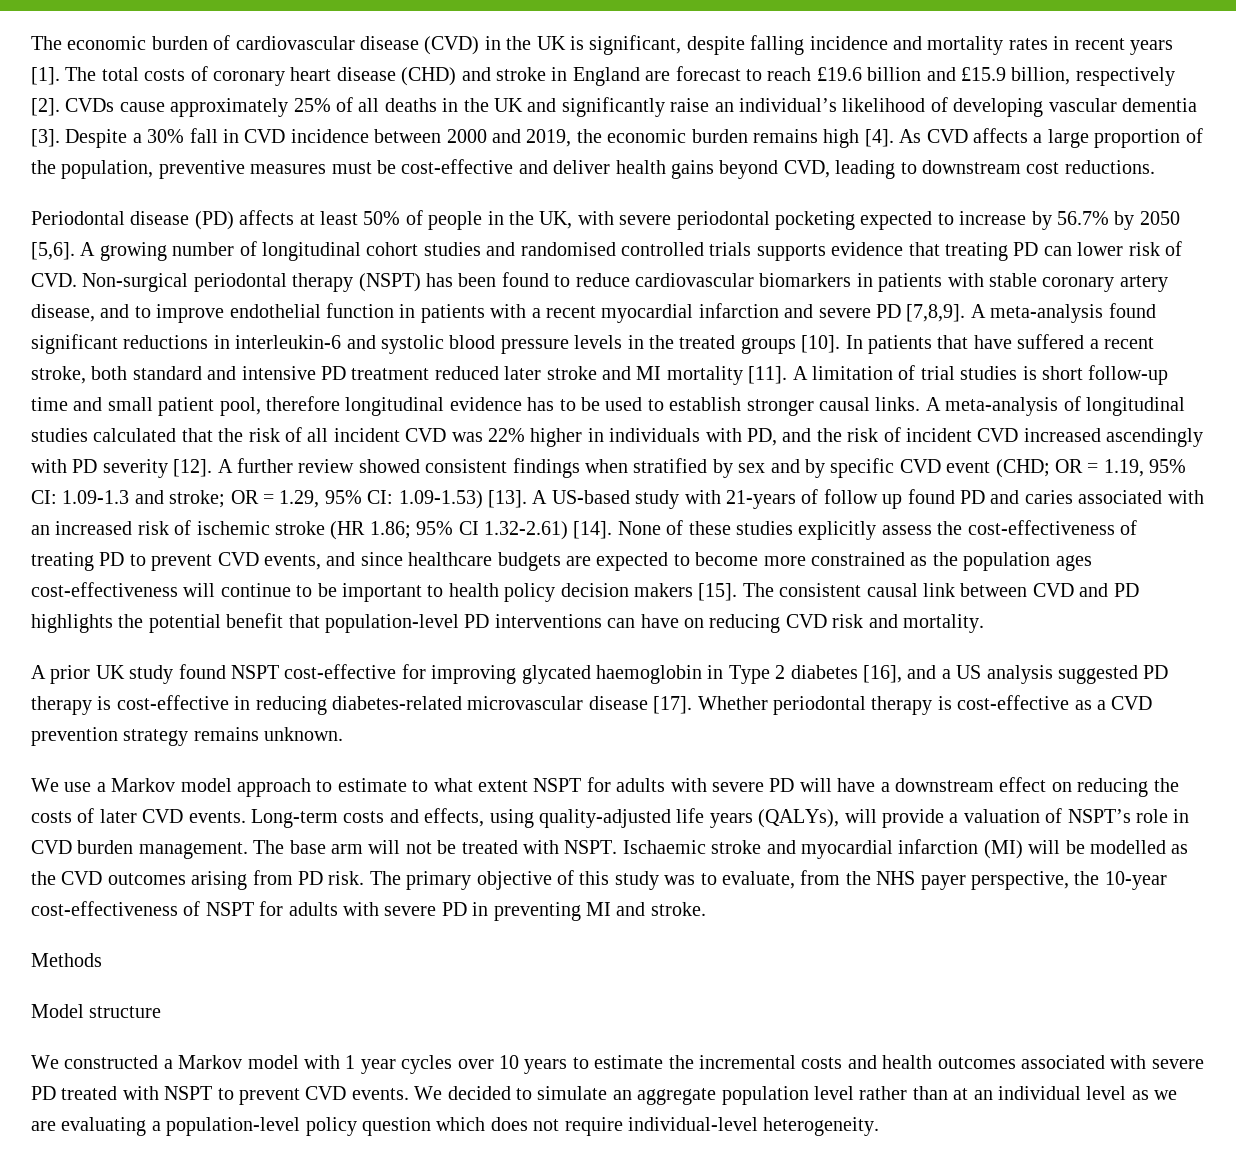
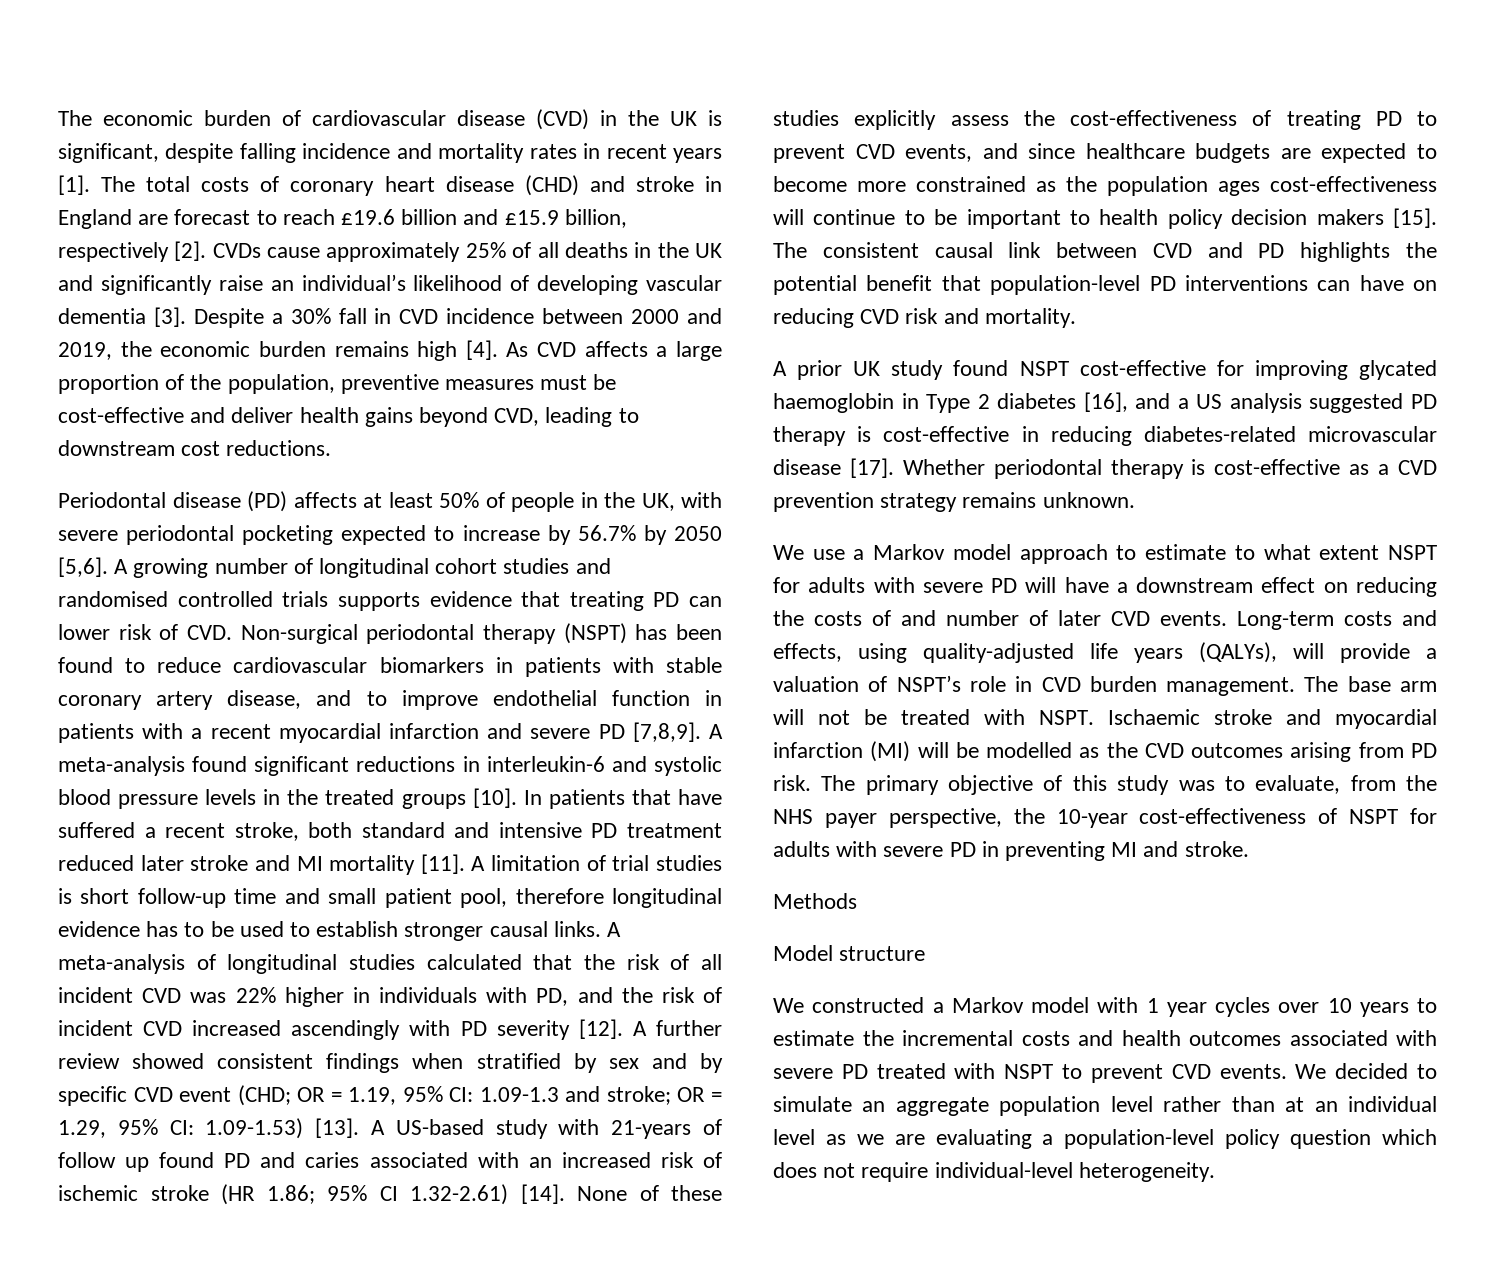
(95, 815) none -> [901,610,1048,626] and number of

